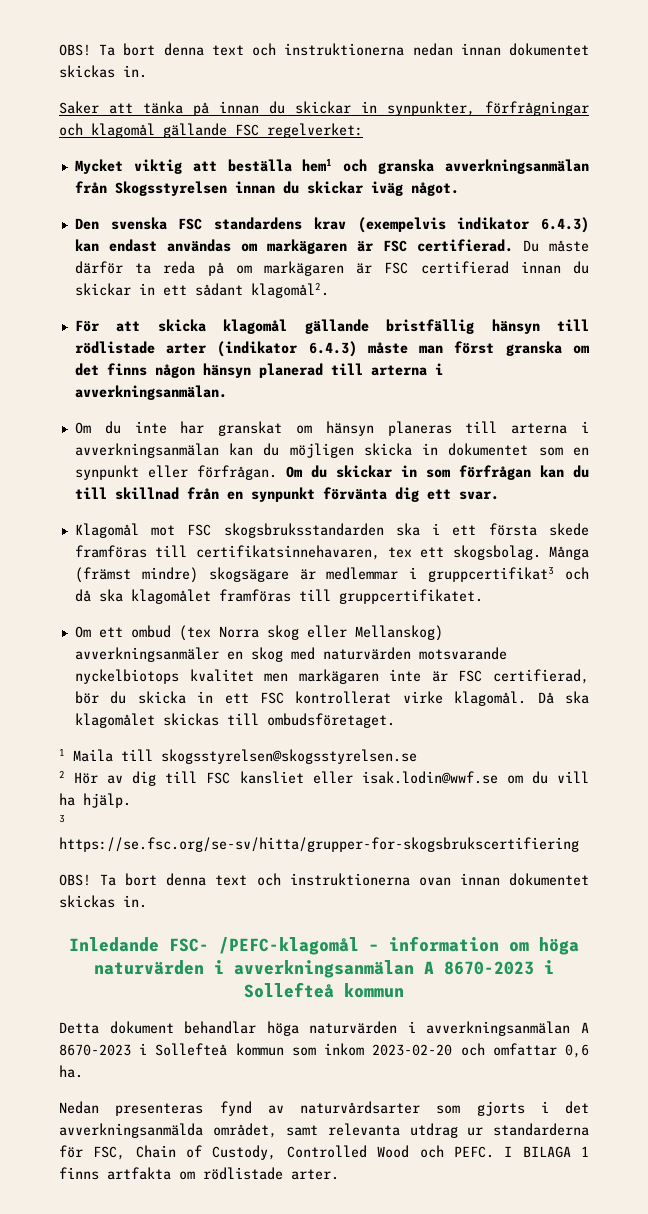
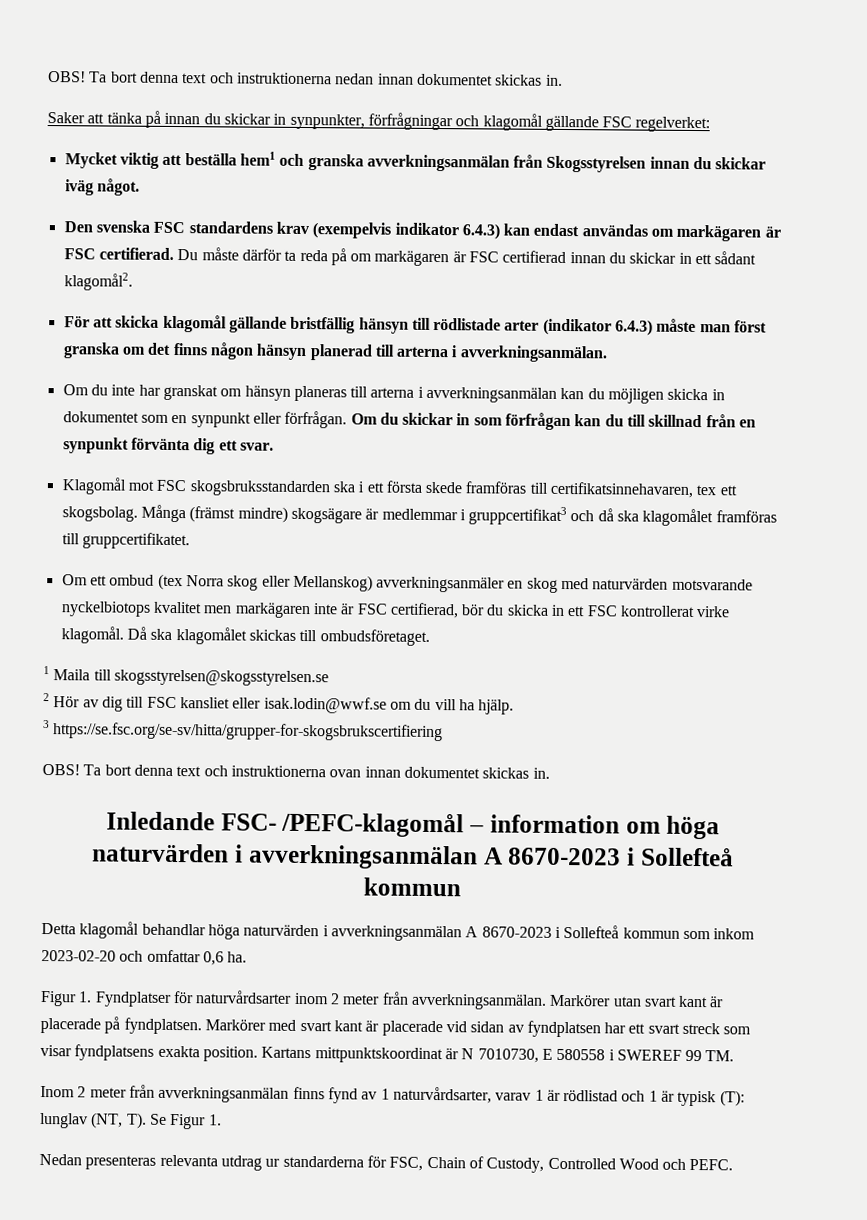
[109,1021,174,1034] dokument -> [79,921,140,939] klagomål
[59,1101,589,1116] [59,1123,319,1138] Nedan presenteras fynd av naturvårdsarter som gjorts i det avverkningsanmälda området, samt -> [40,990,725,1010] [40,1016,752,1038] [40,1044,735,1064] [40,1084,745,1107] [40,1112,222,1130] [39,1153,157,1170] Figur 1. Fyndplatser för naturvårdsarter inom 2 meter från avverkningsanmälan. Markörer utan svart kant är placerade på fyndplatsen. Markörer med svart kant är placerade vid sidan av fyndplatsen har ett svart streck som visar fyndplatsens exakta position. Kartans mittpunktskoordinat är N 7010730, E 580558 i SWEREF 99 TM. // Inom 2 meter från avverkningsanmälan finns fynd av 1 naturvårdsarter, varav 1 är rödlistad och 1 är typisk (T): lunglav (NT, T). Se Figur 1. // Nedan presenteras
[504,1146,589,1158] [59,1167,339,1180] I BILAGA 1 finns artfakta om rödlistade arter. -> (734, 1164) none

